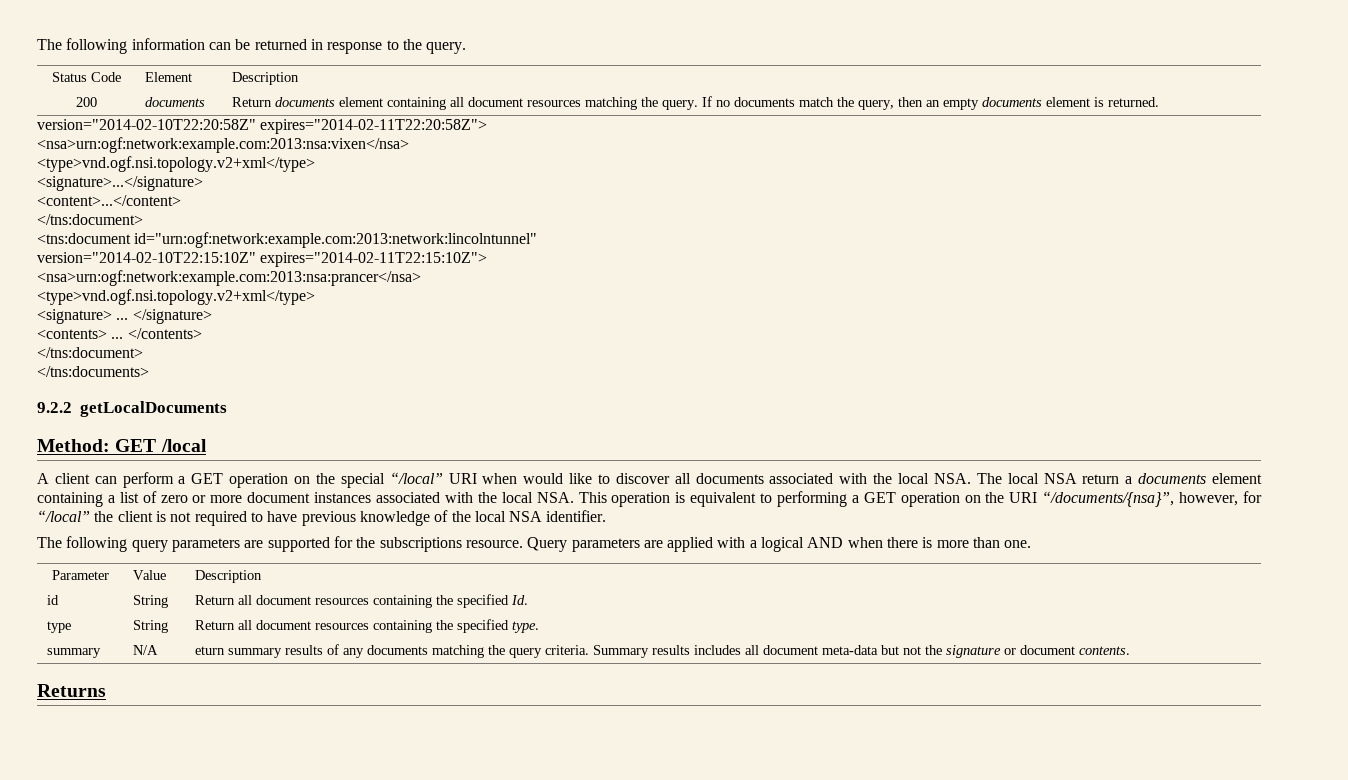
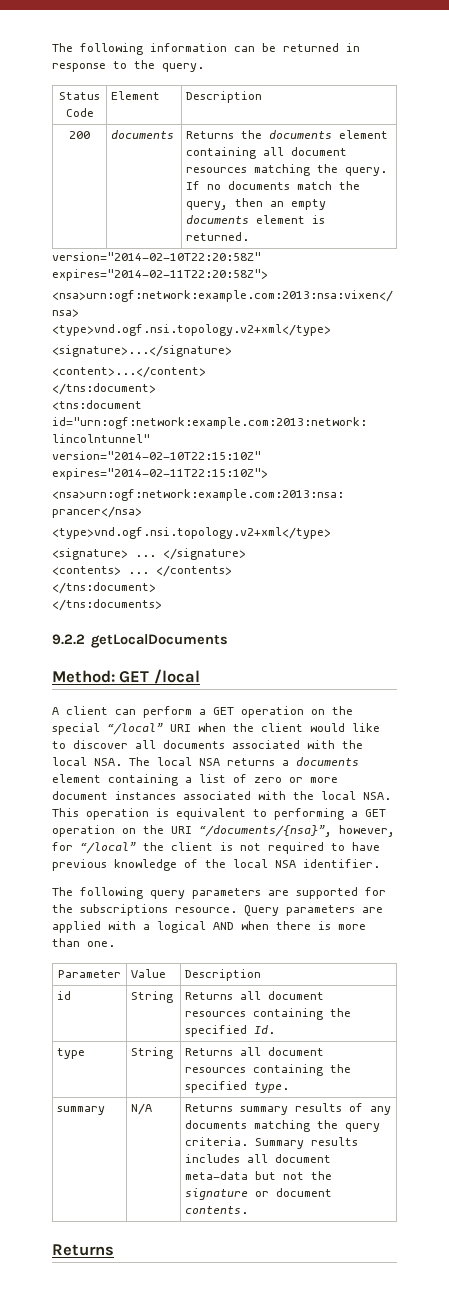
[232,97,273,107] Return -> [186,130,263,139] Returns the
(518, 478) none -> [233,723,303,732] the client
[1082,474,1120,484] return -> [227,758,275,766] returns
[195,595,236,605] Return -> [185,992,234,1000] Returns
[195,620,236,630] Return -> [185,1048,234,1056] Returns
[195,646,226,655] eturn -> [185,1104,234,1112] Returns

